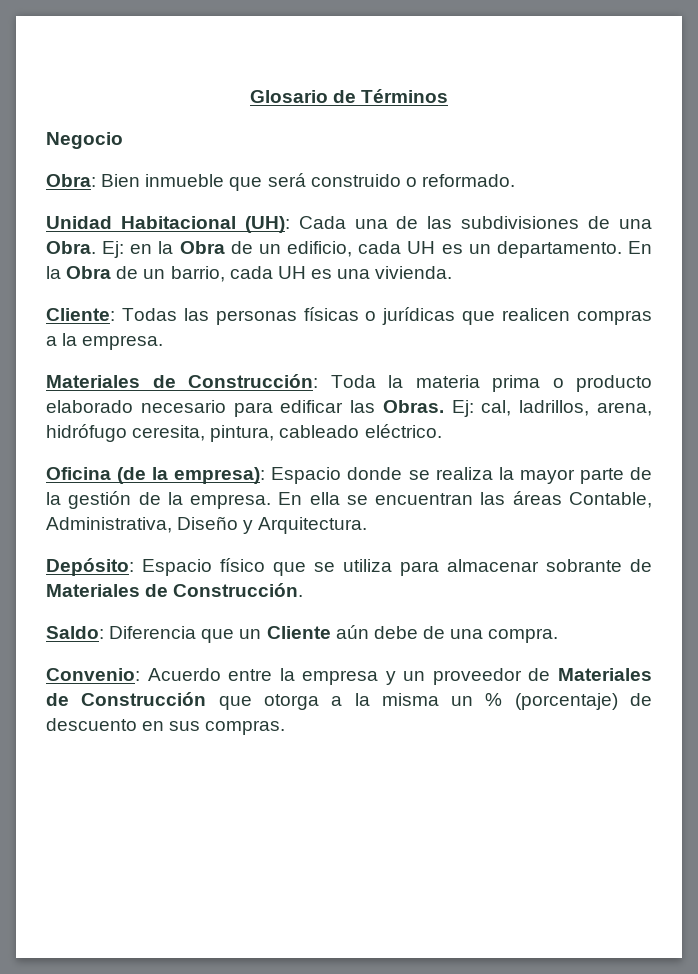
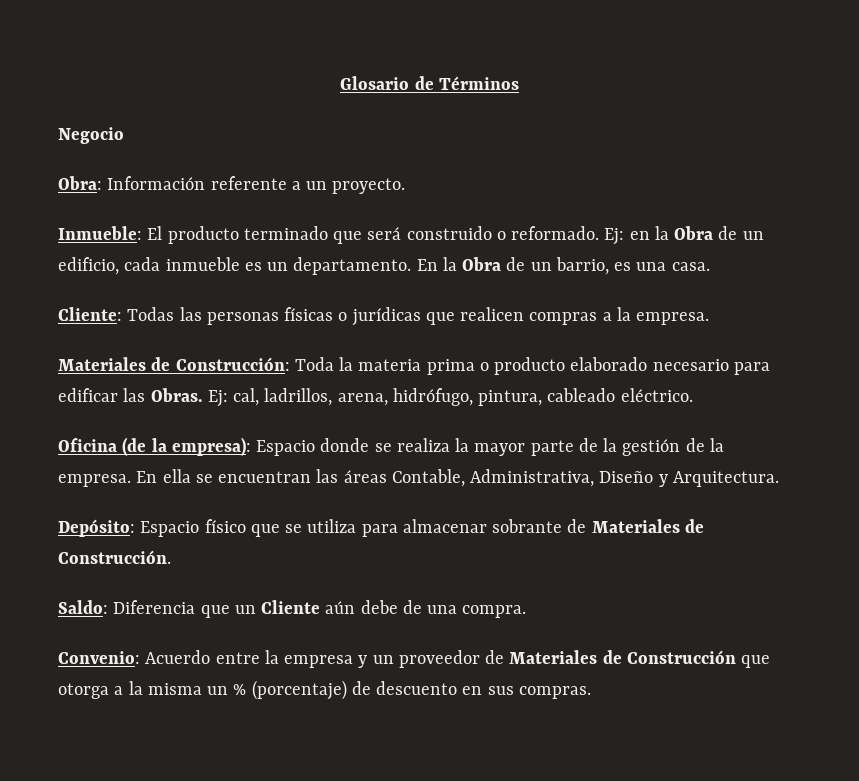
[101,174,225,187] Bien inmueble -> [107,176,406,194] [58,226,328,244] Información referente a un proyecto. // Inmueble: El producto terminado
[46,216,653,233] [46,241,96,254] // Unidad Habitacional (UH): Cada una de las subdivisiones de una Obra. -> (600, 233) none
[407,241,436,254] UH -> [165,257,240,271] inmueble
[229,266,306,279] cada UH -> (609, 266) none
[375,266,453,279] vivienda. -> [671,262,710,271] casa.
[46,424,206,442] hidrófugo ceresita, -> [392,388,473,406] hidrófugo,

